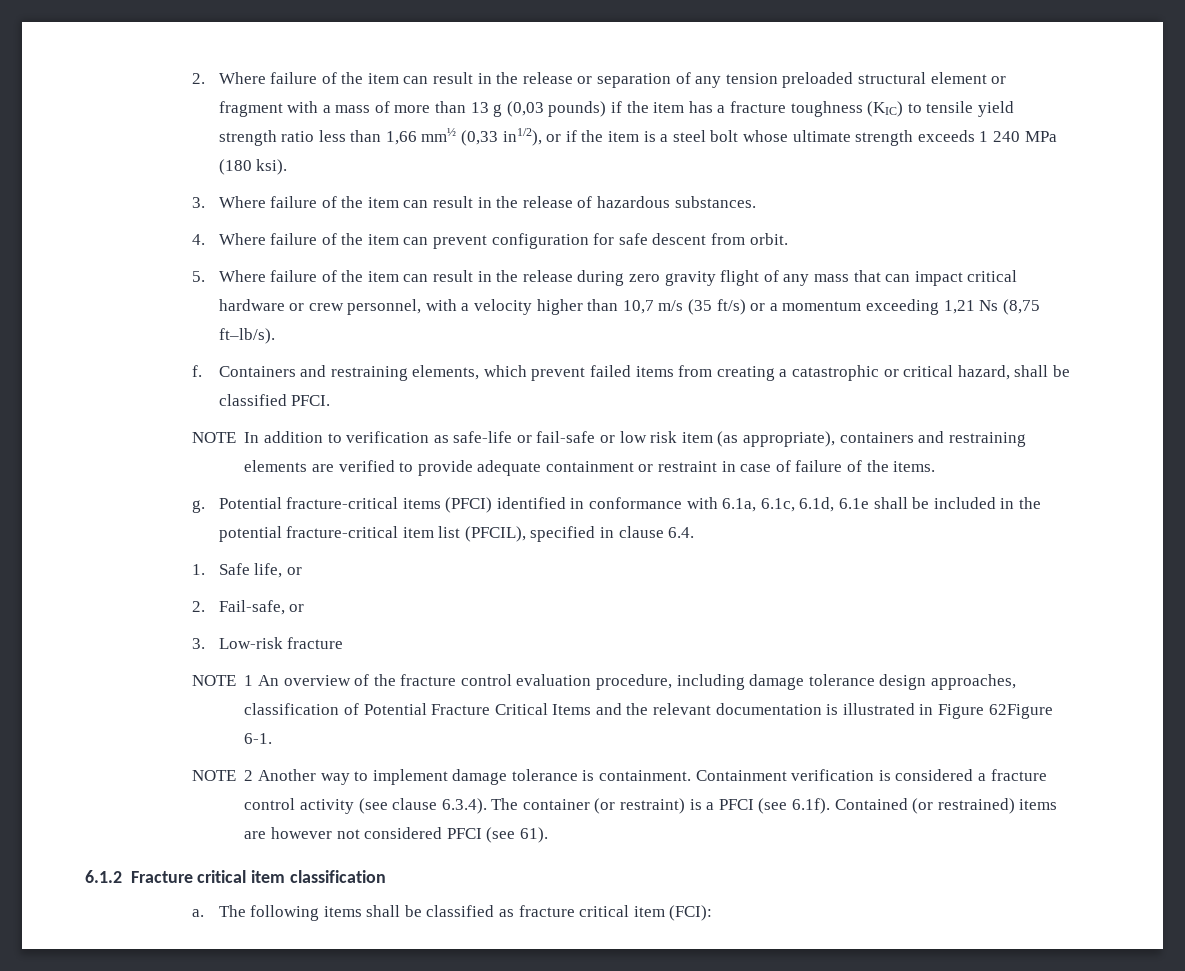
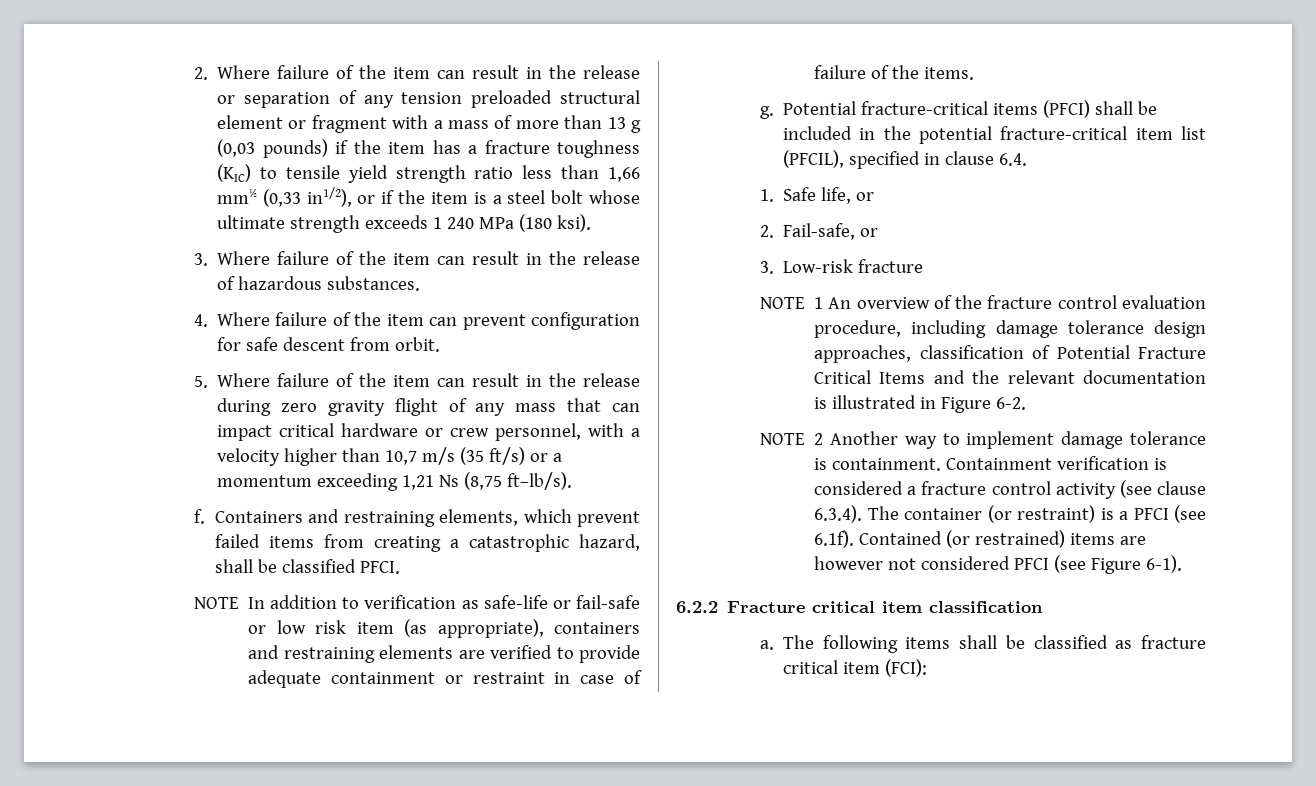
[883,365,954,377] or critical -> (569, 543) none
[496,497,870,512] identified in conformance with 6.1a, 6.1c, 6.1d, 6.1e -> (1091, 109) none
[988,704,1053,719] [244,733,273,744] 62Figure 6-1. -> [996,397,1027,410] 6-2.
[519,827,548,843] [85,870,122,883] 61). // 6.1.2 -> [1091,555,1183,574] [676,601,718,613] Figure 6-1). // 6.2.2

